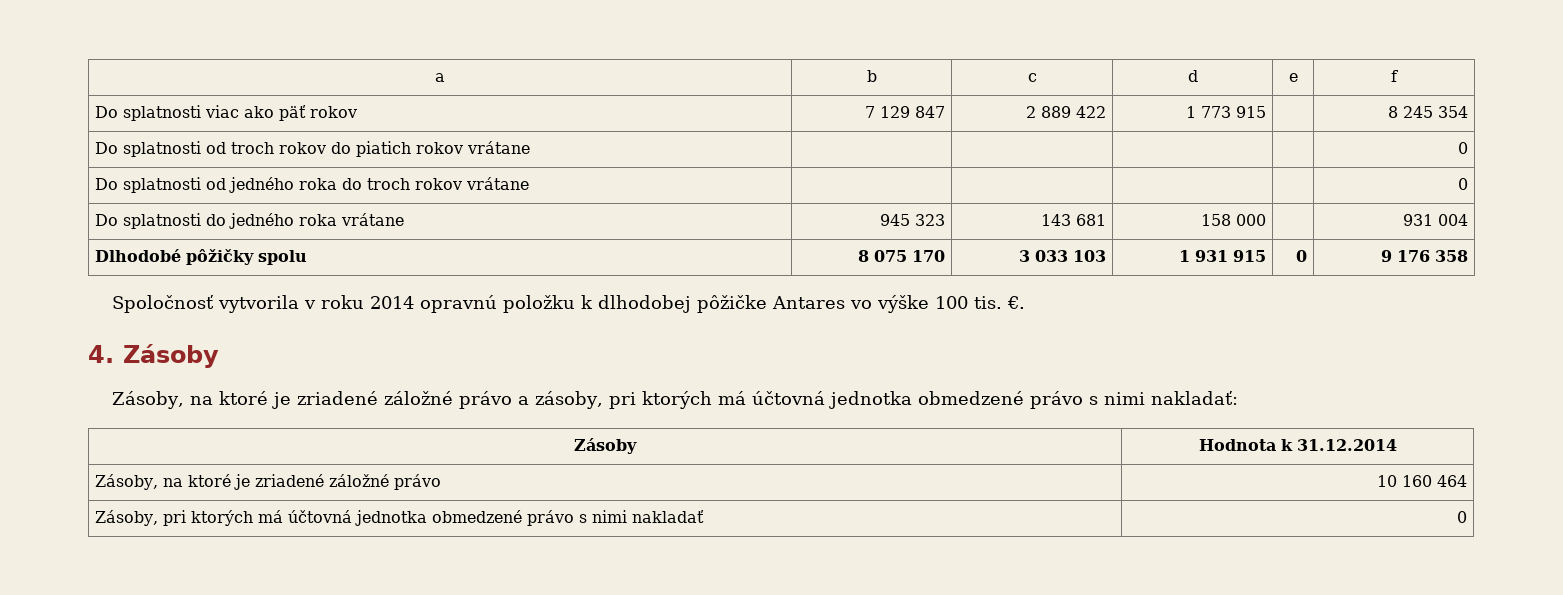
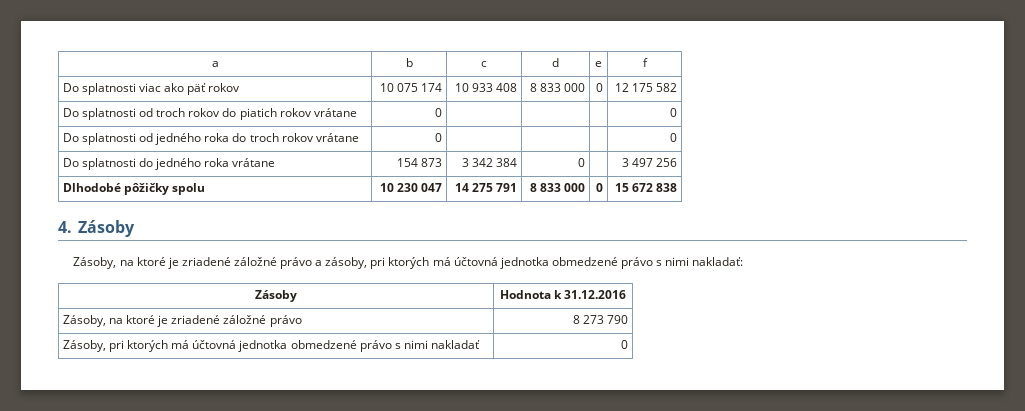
[864,106,945,118] [1025,106,1106,118] [1185,106,1266,118] [1387,106,1468,118] 7 129 847 | 2 889 422 | 1 773 915 | | 8 245 354 -> [379,83,443,92] [454,83,518,92] [529,83,586,92] [596,83,604,92] [614,83,678,92] 10 075 174 | 10 933 408 | 8 833 000 | 0 | 12 175 582
(531, 147) none -> [435,108,443,117] 0
(530, 183) none -> [435,133,443,142] 0
[879,214,945,226] [1040,214,1106,226] [1200,214,1266,226] [1402,214,1468,226] [95,249,308,265] [857,250,945,262] [1018,250,1106,262] [1178,250,1266,262] [1295,250,1307,262] [1380,250,1468,262] [112,295,1026,313] 945 323 | 143 681 | 158 000 | | 931 004 // Dlhodobé pôžičky spolu | 8 075 170 | 3 033 103 | 1 931 915 | 0 | 9 176 358 // Spoločnosť vytvorila v roku 2014 opravnú položku k dlhodobej pôžičke Antares vo výške 100 tis. €. -> [397,158,443,167] [461,158,518,167] [578,158,586,167] [621,158,678,167] [62,183,206,195] [379,183,443,192] [454,183,518,192] [529,183,586,192] [596,183,604,192] [614,183,678,192] 154 873 | 3 342 384 | 0 | | 3 497 256 // Dlhodobé pôžičky spolu | 10 230 047 | 14 275 791 | 8 833 000 | 0 | 15 672 838
[1296,439,1397,451] 31.12.2014 -> [564,290,627,299] 31.12.2016
[1376,475,1467,487] 10 160 464 -> [572,315,629,324] 8 273 790

